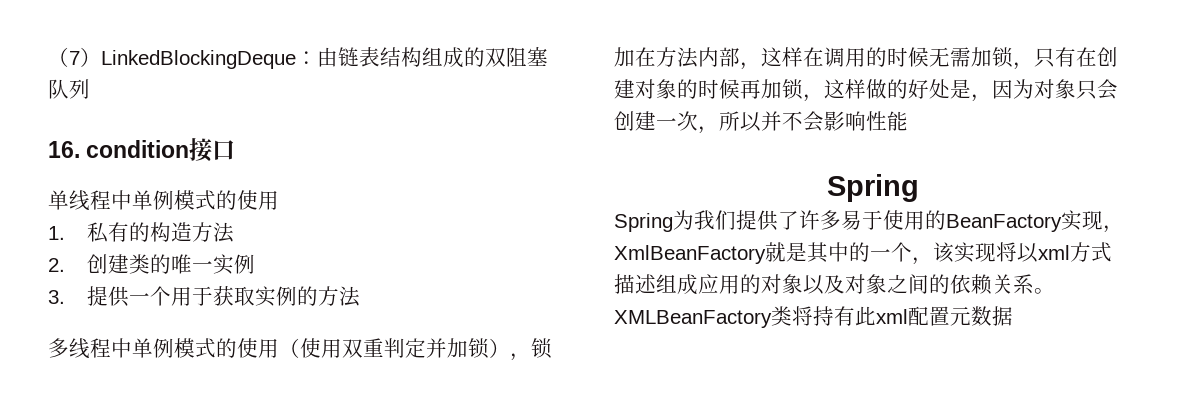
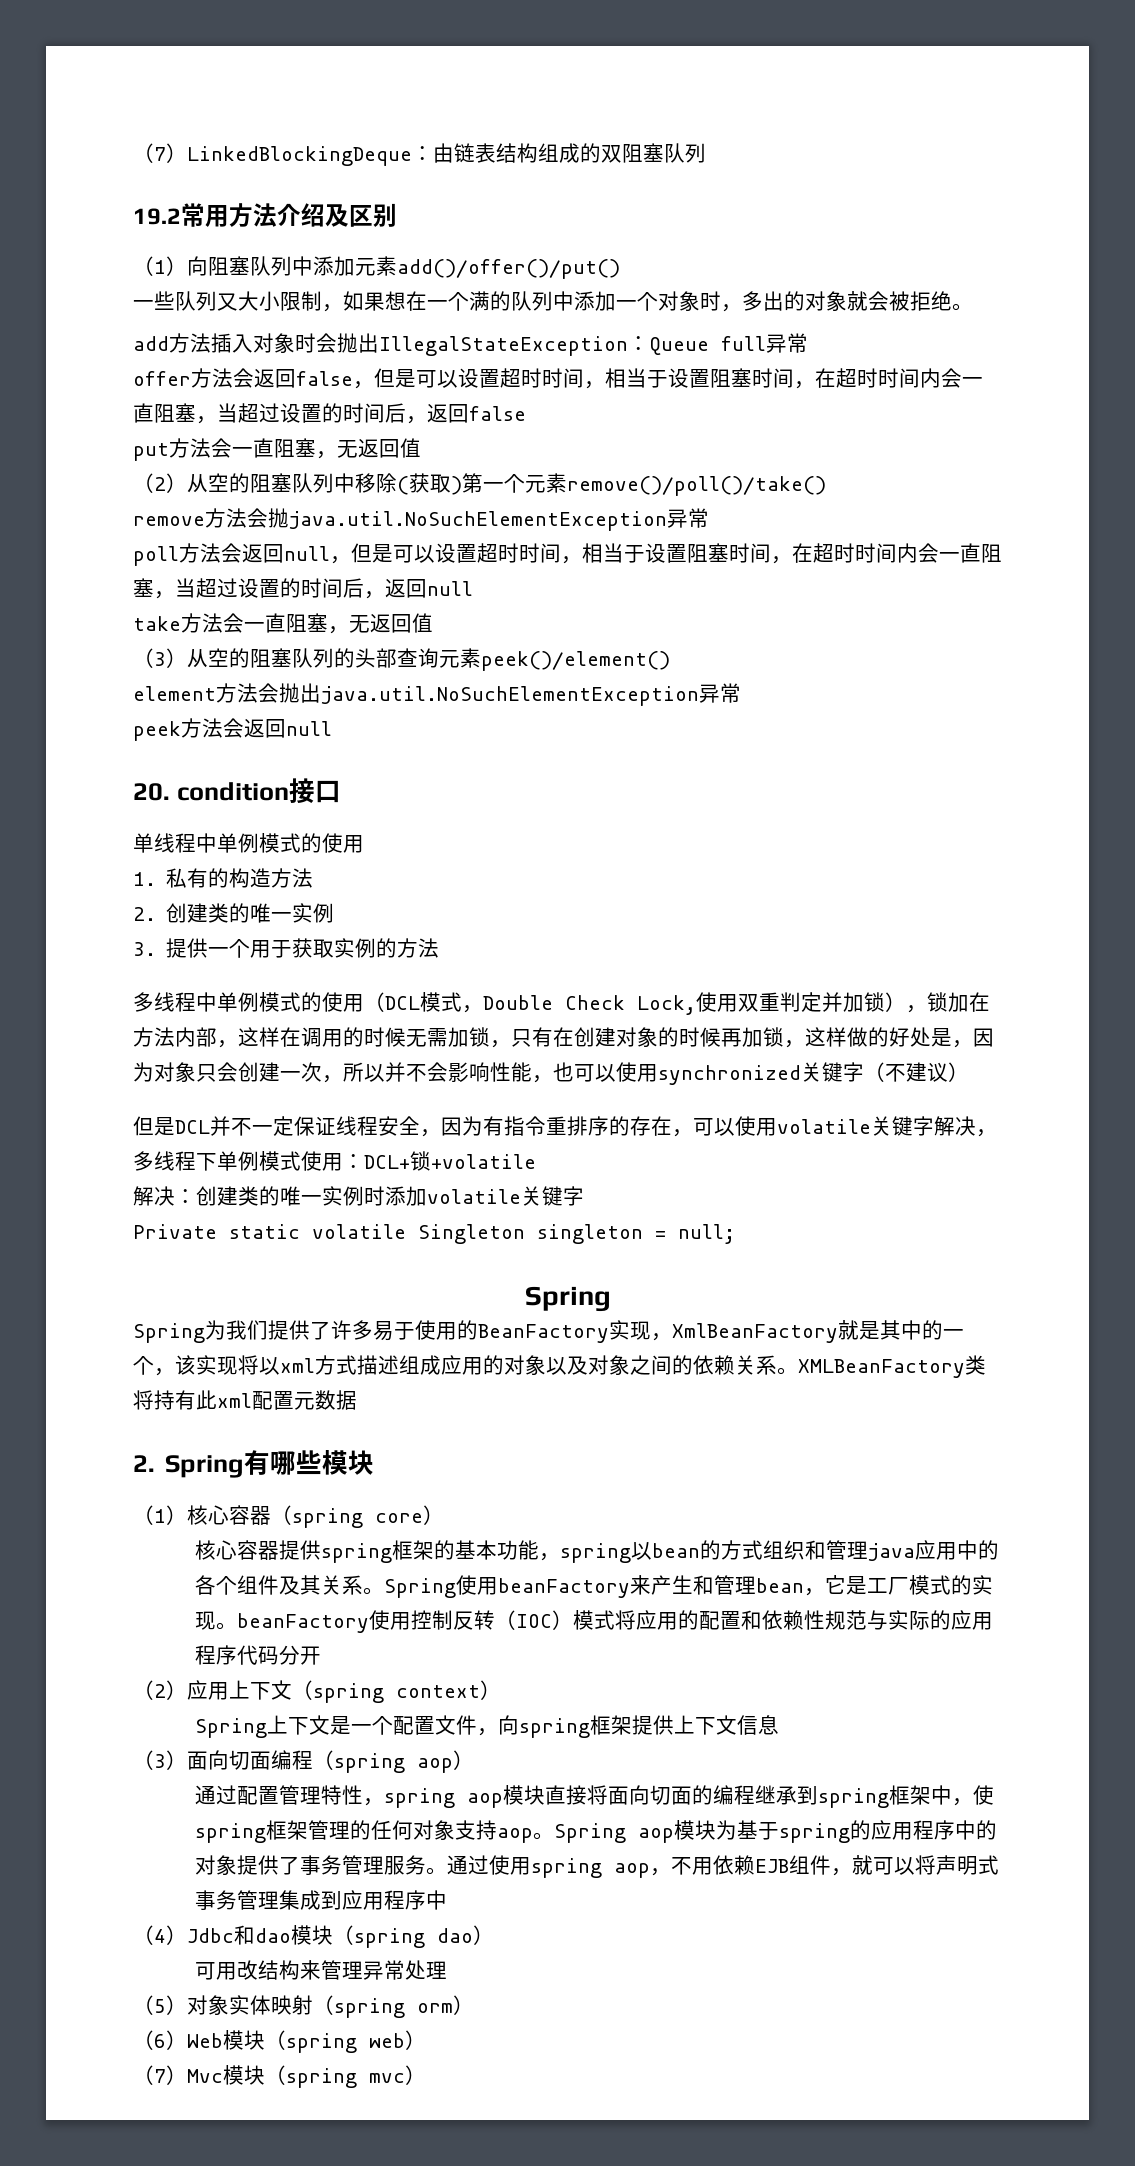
[48,141,80,158] 16. -> [133,203,397,227] [133,256,620,279] [133,291,973,312] [133,333,808,356] [133,368,983,389] [133,403,526,424] [133,438,421,461] [133,473,826,496] [133,508,709,531] [133,543,1002,566] [133,578,473,599] [133,613,433,634] [133,648,670,671] [133,683,741,706] [133,718,332,741] [133,783,170,801] 19.2常用方法介绍及区别 // （1）向阻塞队列中添加元素add()/offer()/put() // 一些队列又大小限制，如果想在一个满的队列中添加一个对象时，多出的对象就会被拒绝。 // add方法插入对象时会抛出IllegalStateException：Queue full异常 // offer方法会返回false，但是可以设置超时时间，相当于设置阻塞时间，在超时时间内会一直阻塞，当超过设置的时间后，返回false // put方法会一直阻塞，无返回值 // （2）从空的阻塞队列中移除(获取)第一个元素remove()/poll()/take() // remove方法会抛java.util.NoSuchElementException异常 // poll方法会返回null，但是可以设置超时时间，相当于设置阻塞时间，在超时时间内会一直阻塞，当超过设置的时间后，返回null // take方法会一直阻塞，无返回值 // （3）从空的阻塞队列的头部查询元素peek()/element() // element方法会抛出java.util.NoSuchElementException异常 // peek方法会返回null // 20.
(300, 348) none -> [385,992,696,1015] DCL模式，Double Check Lock,
(908, 121) none -> [532,1062,969,1085] [133,1116,997,1137] [133,1151,536,1171] [133,1186,584,1206] [133,1224,735,1244] ，也可以使用synchronized关键字（不建议） // 但是DCL并不一定保证线程安全，因为有指令重排序的存在，可以使用volatile关键字解决，多线程下单例模式使用：DCL+锁+volatile // 解决：创建类的唯一实例时添加volatile关键字 // Private static volatile Singleton singleton = null;
(1013, 316) none -> [133,1450,375,1478] [133,1505,444,1528] [195,1540,1000,1563] [195,1575,994,1598] [195,1610,994,1633] [195,1645,322,1665] [133,1680,501,1703] [195,1715,780,1738] [133,1750,474,1773] [195,1785,995,1808] [195,1820,998,1843] [195,1855,1000,1878] [195,1890,448,1910] [133,1925,494,1948] [195,1960,448,1980] [133,1995,474,2018] [133,2030,426,2053] [133,2065,426,2088] // 2. Spring有哪些模块 // （1）核心容器（spring core） // 核心容器提供spring框架的基本功能，spring以bean的方式组织和管理java应用中的各个组件及其关系。Spring使用beanFactory来产生和管理bean，它是工厂模式的实现。beanFactory使用控制反转（IOC）模式将应用的配置和依赖性规范与实际的应用程序代码分开 // （2）应用上下文（spring context） // Spring上下文是一个配置文件，向spring框架提供上下文信息 // （3）面向切面编程（spring aop） // 通过配置管理特性，spring aop模块直接将面向切面的编程继承到spring框架中，使spring框架管理的任何对象支持aop。Spring aop模块为基于spring的应用程序中的对象提供了事务管理服务。通过使用spring aop，不用依赖EJB组件，就可以将声明式事务管理集成到应用程序中 // （4）Jdbc和dao模块（spring dao） // 可用改结构来管理异常处理 // （5）对象实体映射（spring orm） // （6）Web模块（spring web） // （7）Mvc模块（spring mvc）

